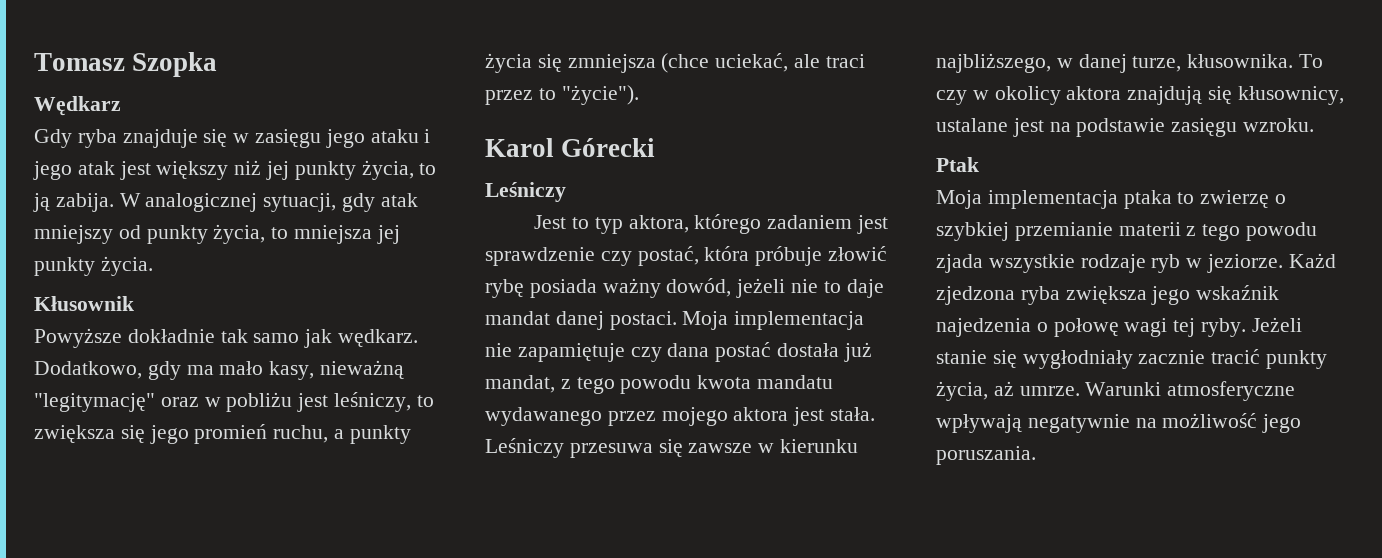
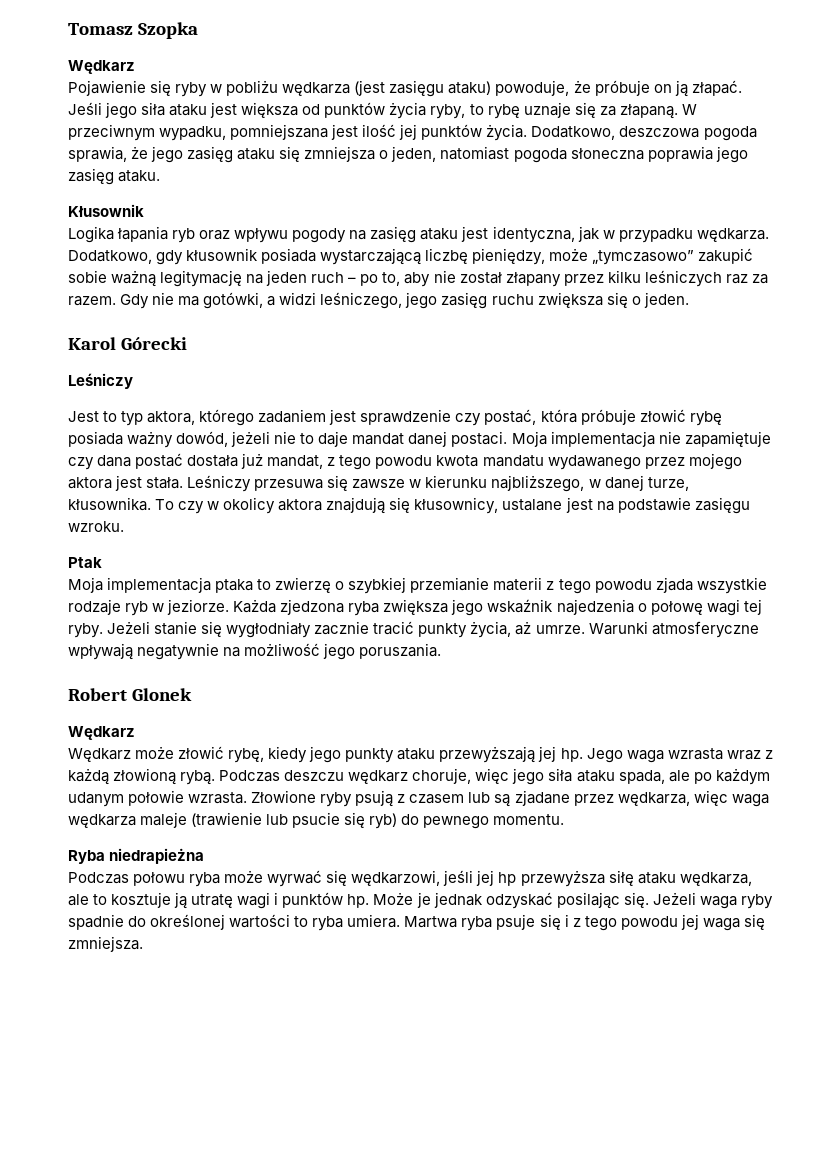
[34,129,431,148] [33,160,437,180] [33,193,418,212] [34,224,400,244] [34,256,153,276] [34,296,134,311] [34,328,419,348] [34,360,405,380] [34,392,434,412] [34,424,411,444] [485,53,865,73] [485,85,639,105] Gdy ryba znajduje się w zasięgu jego ataku i jego atak jest większy niż jej punkty życia, to ją zabija. W analogicznej sytuacji, gdy atak mniejszy od punkty życia, to mniejsza jej punkty życia. // Kłusownik // Powyższe dokładnie tak samo jak wędkarz. Dodatkowo, gdy ma mało kasy, nieważną "legitymację" oraz w pobliżu jest leśniczy, to zwiększa się jego promień ruchu, a punkty życia się zmniejsza (chce uciekać, ale traci przez to "życie"). -> [68,80,742,97] [68,102,697,119] [68,124,757,141] [68,146,748,163] [68,168,161,185] [68,204,144,217] [68,226,769,243] [68,248,754,265] [68,270,768,287] [68,292,689,309] Pojawienie się ryby w pobliżu wędkarza (jest zasięgu ataku) powoduje, że próbuje on ją złapać. Jeśli jego siła ataku jest większa od punktów życia ryby, to rybę uznaje się za złapaną. W przeciwnym wypadku, pomniejszana jest ilość jej punktów życia. Dodatkowo, deszczowa pogoda sprawia, że jego zasięg ataku się zmniejsza o jeden, natomiast pogoda słoneczna poprawia jego zasięg ataku. // Kłusownik // Logika łapania ryb oraz wpływu pogody na zasięg ataku jest identyczna, jak w przypadku wędkarza. Dodatkowo, gdy kłusownik posiada wystarczającą liczbę pieniędzy, może „tymczasowo” zakupić sobie ważną legitymację na jeden ruch – po to, aby nie został złapany przez kilku leśniczych raz za razem. Gdy nie ma gotówki, a widzi leśniczego, jego zasięg ruchu zwiększa się o jeden.
[1288,253,1336,268] Każd -> [233,599,277,613] Każda
(1036, 455) none -> [68,688,193,701] [68,726,135,740] [68,746,773,763] [68,768,770,785] [68,790,769,807] [68,812,565,829] [68,848,205,864] [68,870,752,887] [68,892,773,909] [68,914,765,931] [68,936,143,952] // Robert Glonek // Wędkarz // Wędkarz może złowić rybę, kiedy jego punkty ataku przewyższają jej hp. Jego waga wzrasta wraz z każdą złowioną rybą. Podczas deszczu wędkarz choruje, więc jego siła ataku spada, ale po każdym udanym połowie wzrasta. Złowione ryby psują z czasem lub są zjadane przez wędkarza, więc waga wędkarza maleje (trawienie lub psucie się ryb) do pewnego momentu. // Ryba niedrapieżna // Podczas połowu ryba może wyrwać się wędkarzowi, jeśli jej hp przewyższa siłę ataku wędkarza, ale to kosztuje ją utratę wagi i punktów hp. Może je jednak odzyskać posilając się. Jeżeli waga ryby spadnie do określonej wartości to ryba umiera. Martwa ryba psuje się i z tego powodu jej waga się zmniejsza.

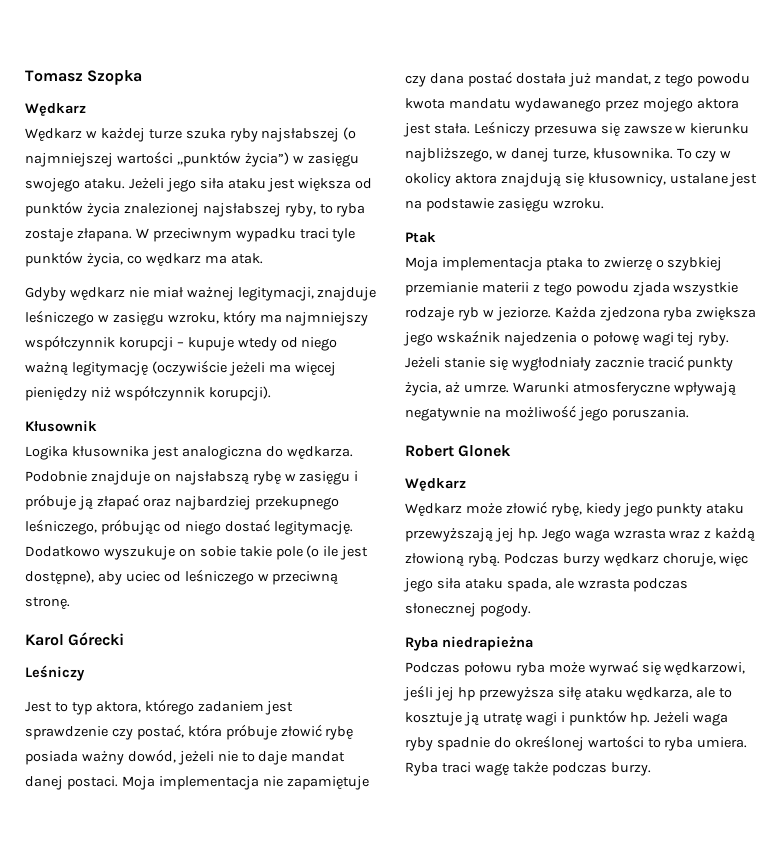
[68,80,742,97] [68,102,102,115] Pojawienie się ryby w pobliżu wędkarza (jest zasięgu ataku) powoduje, że próbuje on ją złapać. Jeśli -> [25,127,357,142] [25,151,359,167] [25,178,164,192] Wędkarz w każdej turze szuka ryby najsłabszej (o najmniejszej wartości „punktów życia”) w zasięgu swojego ataku. Jeżeli
[430,102,697,119] [68,124,757,141] [68,146,748,163] [68,168,161,185] [68,204,144,217] [68,226,769,243] [68,248,754,265] [68,270,768,287] [68,292,689,309] ryby, to rybę uznaje się za złapaną. W przeciwnym wypadku, pomniejszana jest ilość jej punktów życia. Dodatkowo, deszczowa pogoda sprawia, że jego zasięg ataku się zmniejsza o jeden, natomiast pogoda słoneczna poprawia jego zasięg ataku. // Kłusownik // Logika łapania ryb oraz wpływu pogody na zasięg ataku jest identyczna, jak w przypadku wędkarza. Dodatkowo, gdy kłusownik posiada wystarczającą liczbę pieniędzy, może „tymczasowo” zakupić sobie ważną legitymację na jeden ruch – po to, aby nie został złapany przez kilku leśniczych raz za razem. Gdy nie ma gotówki, a widzi leśniczego, jego zasięg ruchu zwiększa się o jeden. -> [123,203,366,217] [25,228,356,242] [25,251,263,267] [25,287,377,301] [25,310,369,326] [25,335,338,351] [25,360,336,376] [25,385,271,401] [25,420,97,432] [25,446,353,460] [25,471,359,485] [25,494,339,510] [25,519,353,535] [25,545,369,560] [25,569,339,585] [25,597,70,609] znalezionej najsłabszej ryby, to ryba zostaje złapana. W przeciwnym wypadku traci tyle punktów życia, co wędkarz ma atak. // Gdyby wędkarz nie miał ważnej legitymacji, znajduje leśniczego w zasięgu wzroku, który ma najmniejszy współczynnik korupcji – kupuje wtedy od niego ważną legitymację (oczywiście jeżeli ma więcej pieniędzy niż współczynnik korupcji). // Kłusownik // Logika kłusownika jest analogiczna do wędkarza. Podobnie znajduje on najsłabszą rybę w zasięgu i próbuje ją złapać oraz najbardziej przekupnego leśniczego, próbując od niego dostać legitymację. Dodatkowo wyszukuje on sobie takie pole (o ile jest dostępne), aby uciec od leśniczego w przeciwną stronę.
[284,770,345,781] deszczu -> [562,553,600,567] burzy
[693,768,770,785] [68,790,769,807] [68,812,565,829] po każdym udanym połowie wzrasta. Złowione ryby psują z czasem lub są zjadane przez wędkarza, więc waga wędkarza maleje (trawienie lub psucie się ryb) do pewnego momentu. -> [577,578,689,592] [405,603,531,617] wzrasta podczas słonecznej pogody.
[373,892,649,909] Może je jednak odzyskać posilając się. -> (651, 719) none
[404,914,765,931] [68,936,143,952] Martwa ryba psuje się i z tego powodu jej waga się zmniejsza. -> [405,762,651,776] Ryba traci wagę także podczas burzy.

